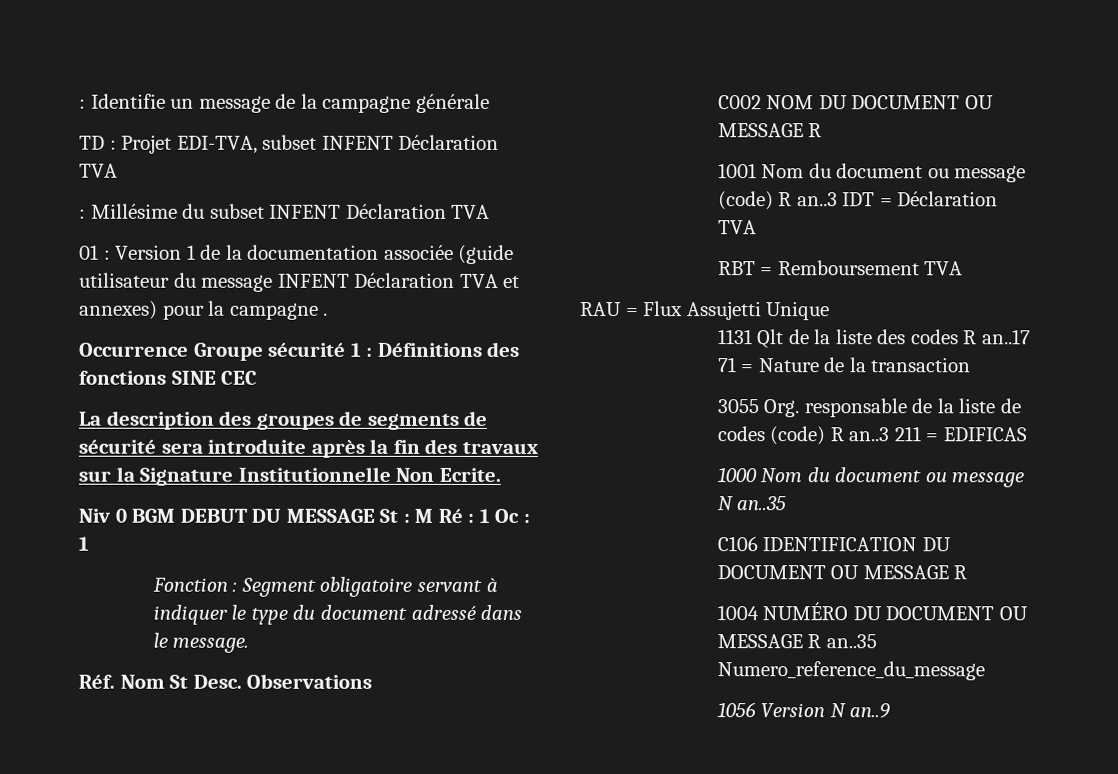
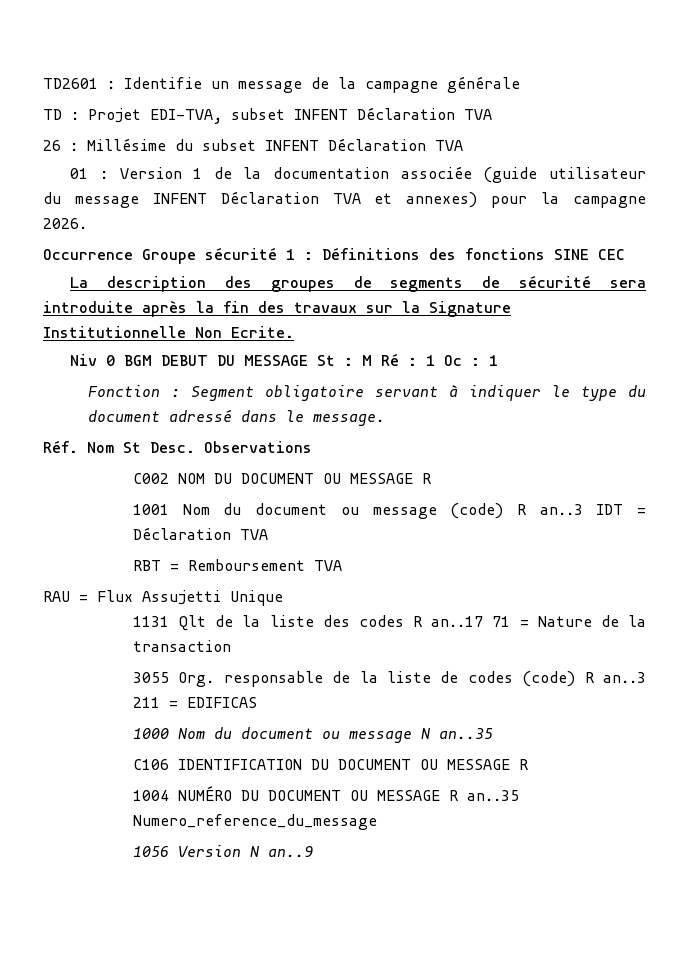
(79, 103) none -> [43,78,98,89] TD2601
(118, 170) none -> [43,140,61,151] 26
[323,312,329,316] . -> [43,218,87,229] 2026.

